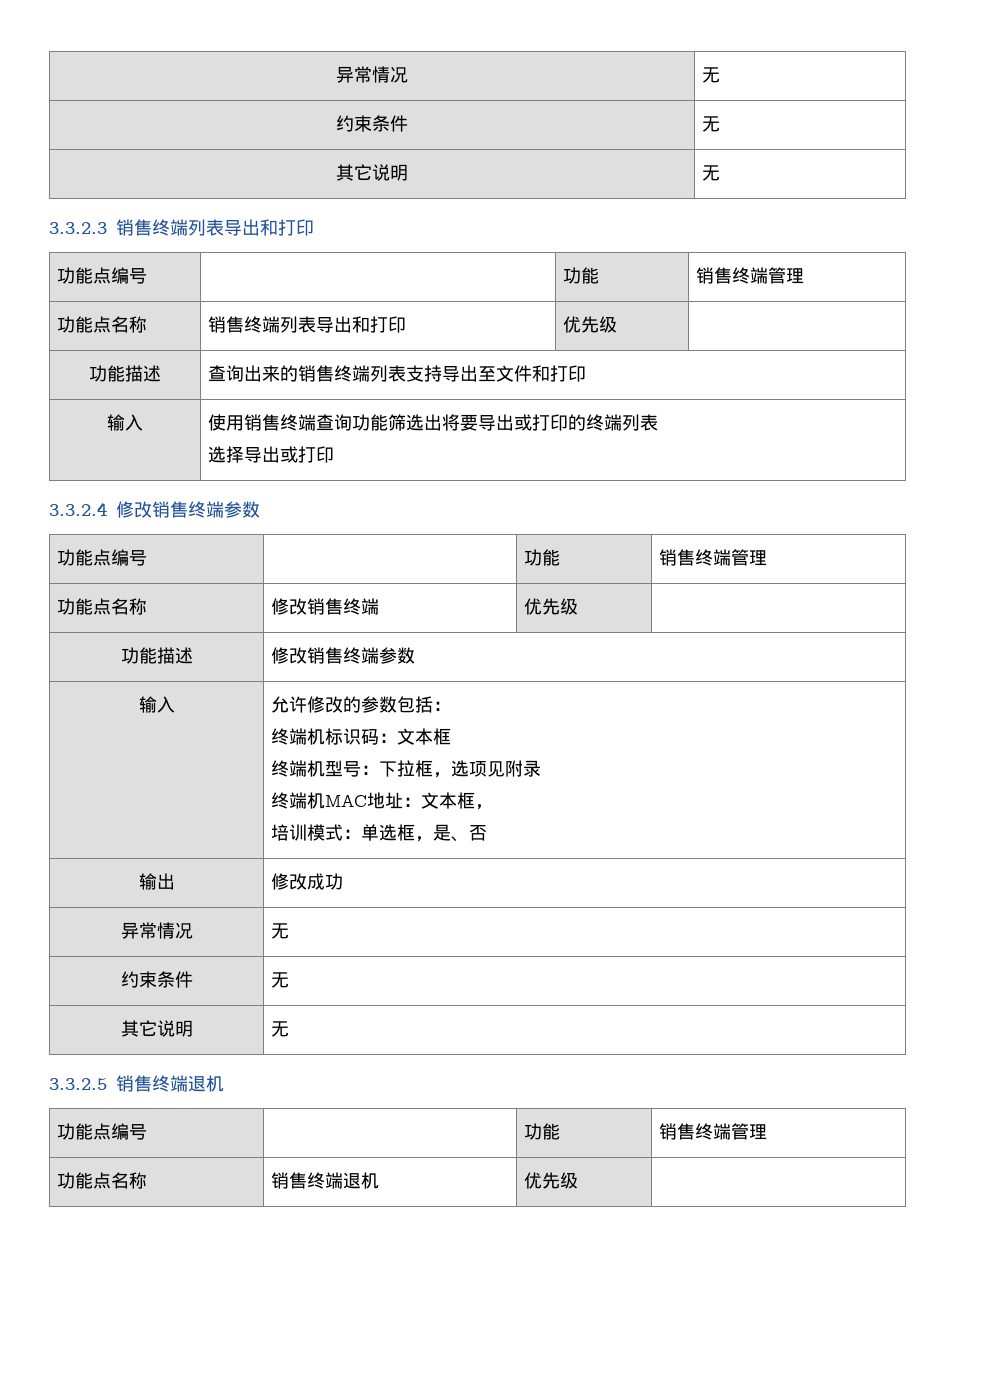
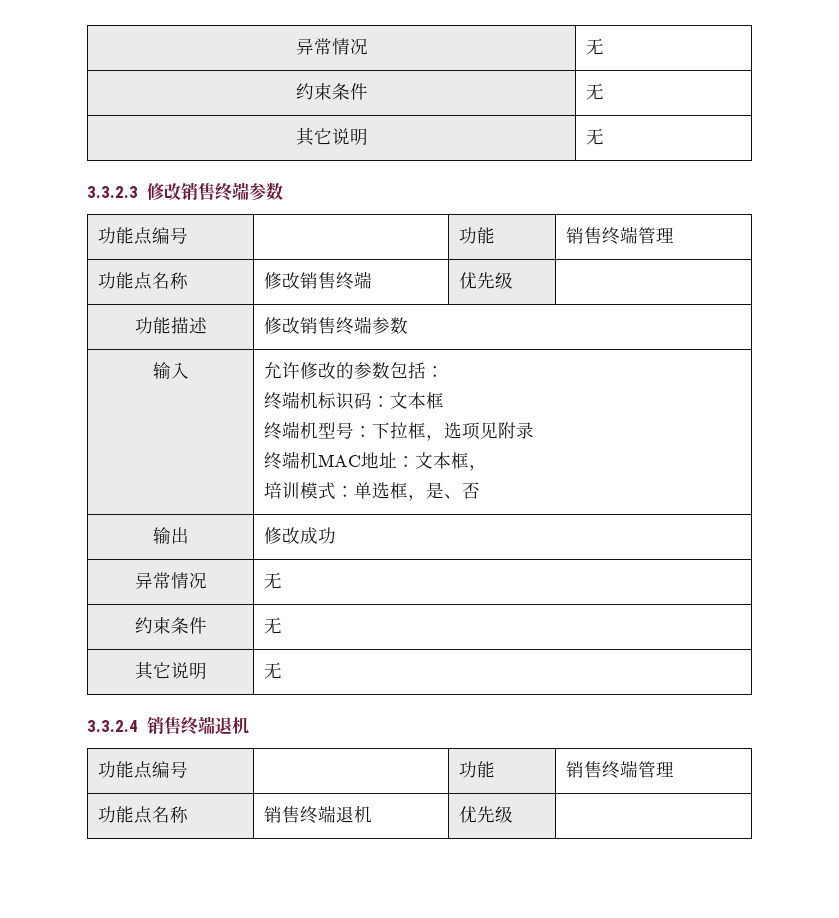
[116,219,314,236] [57,267,148,284] [563,267,600,284] [696,267,805,284] [57,316,148,333] [208,316,407,333] [563,316,618,333] [89,365,161,382] [208,365,587,382] [107,414,143,431] [208,414,659,431] [208,446,335,463] [49,502,107,516] 销售终端列表导出和打印 // 功能点编号 | | 功能 | 销售终端管理 // 功能点名称 | 销售终端列表导出和打印 | 优先级 | // 功能描述 | 查询出来的销售终端列表支持导出至文件和打印 // 输入 | 使用销售终端查询功能筛选出将要导出或打印的终端列表 // 选择导出或打印 // 3.3.2.4 -> (138, 192) none
[49,1078,107,1090] 3.3.2.5 -> [87,720,138,732] 3.3.2.4

